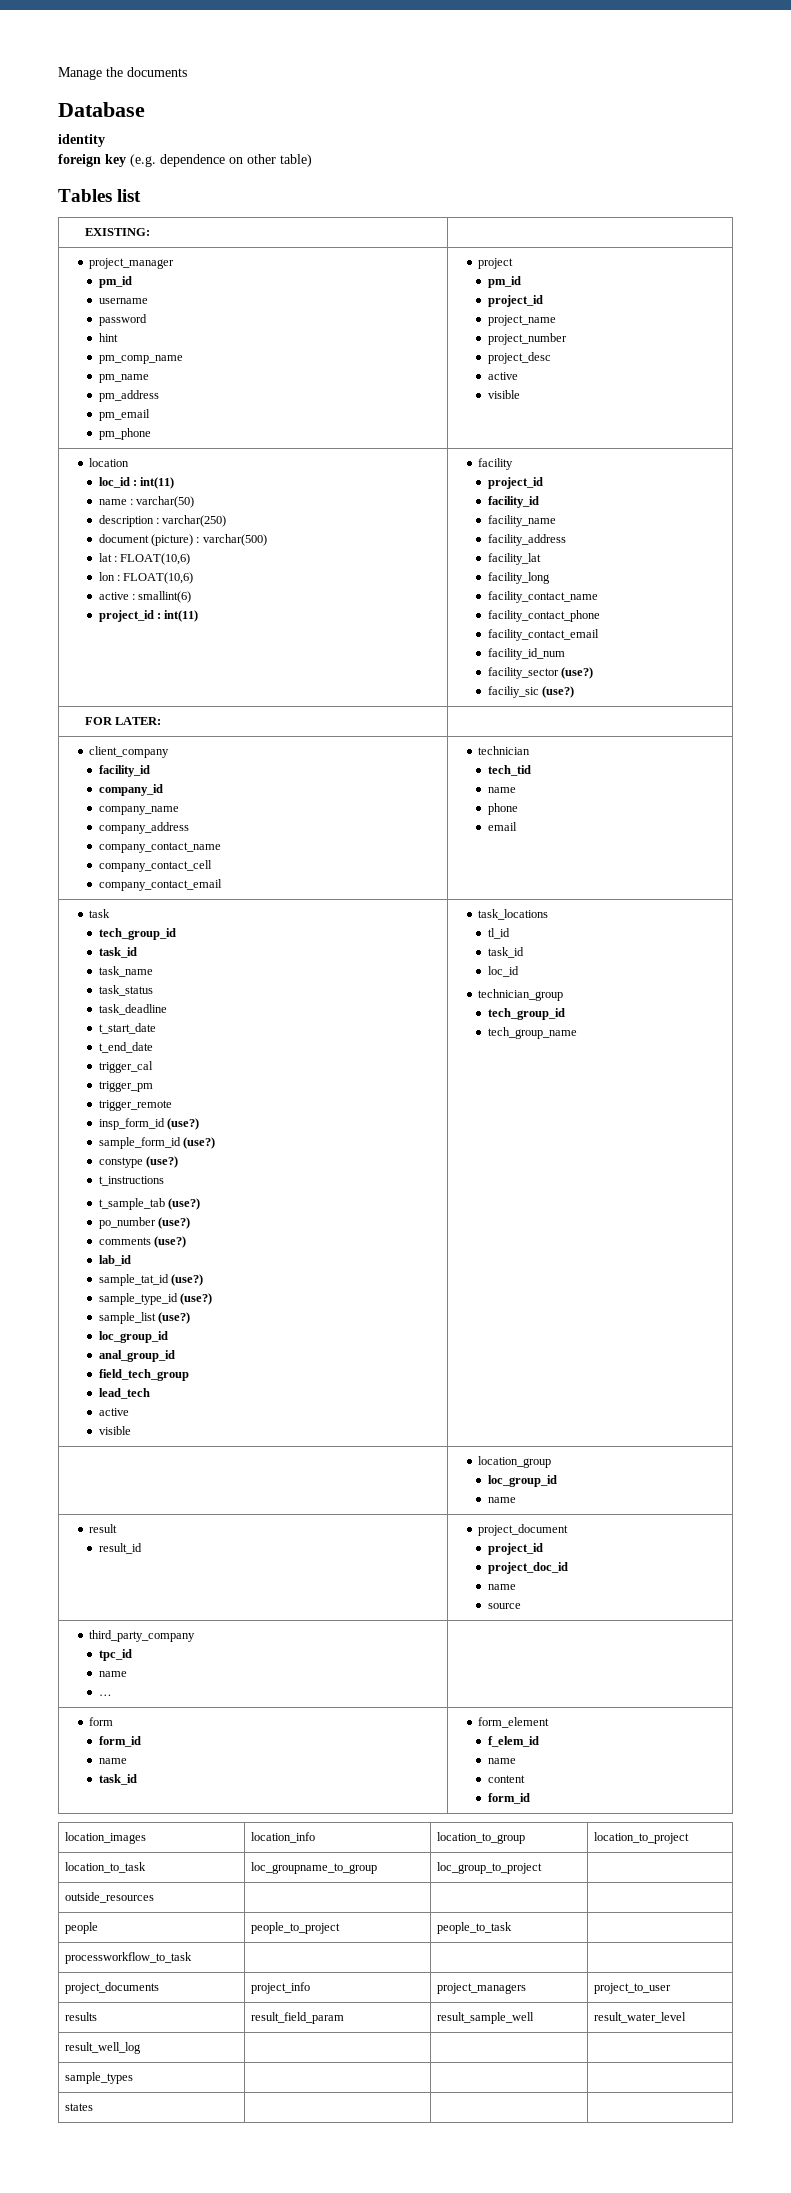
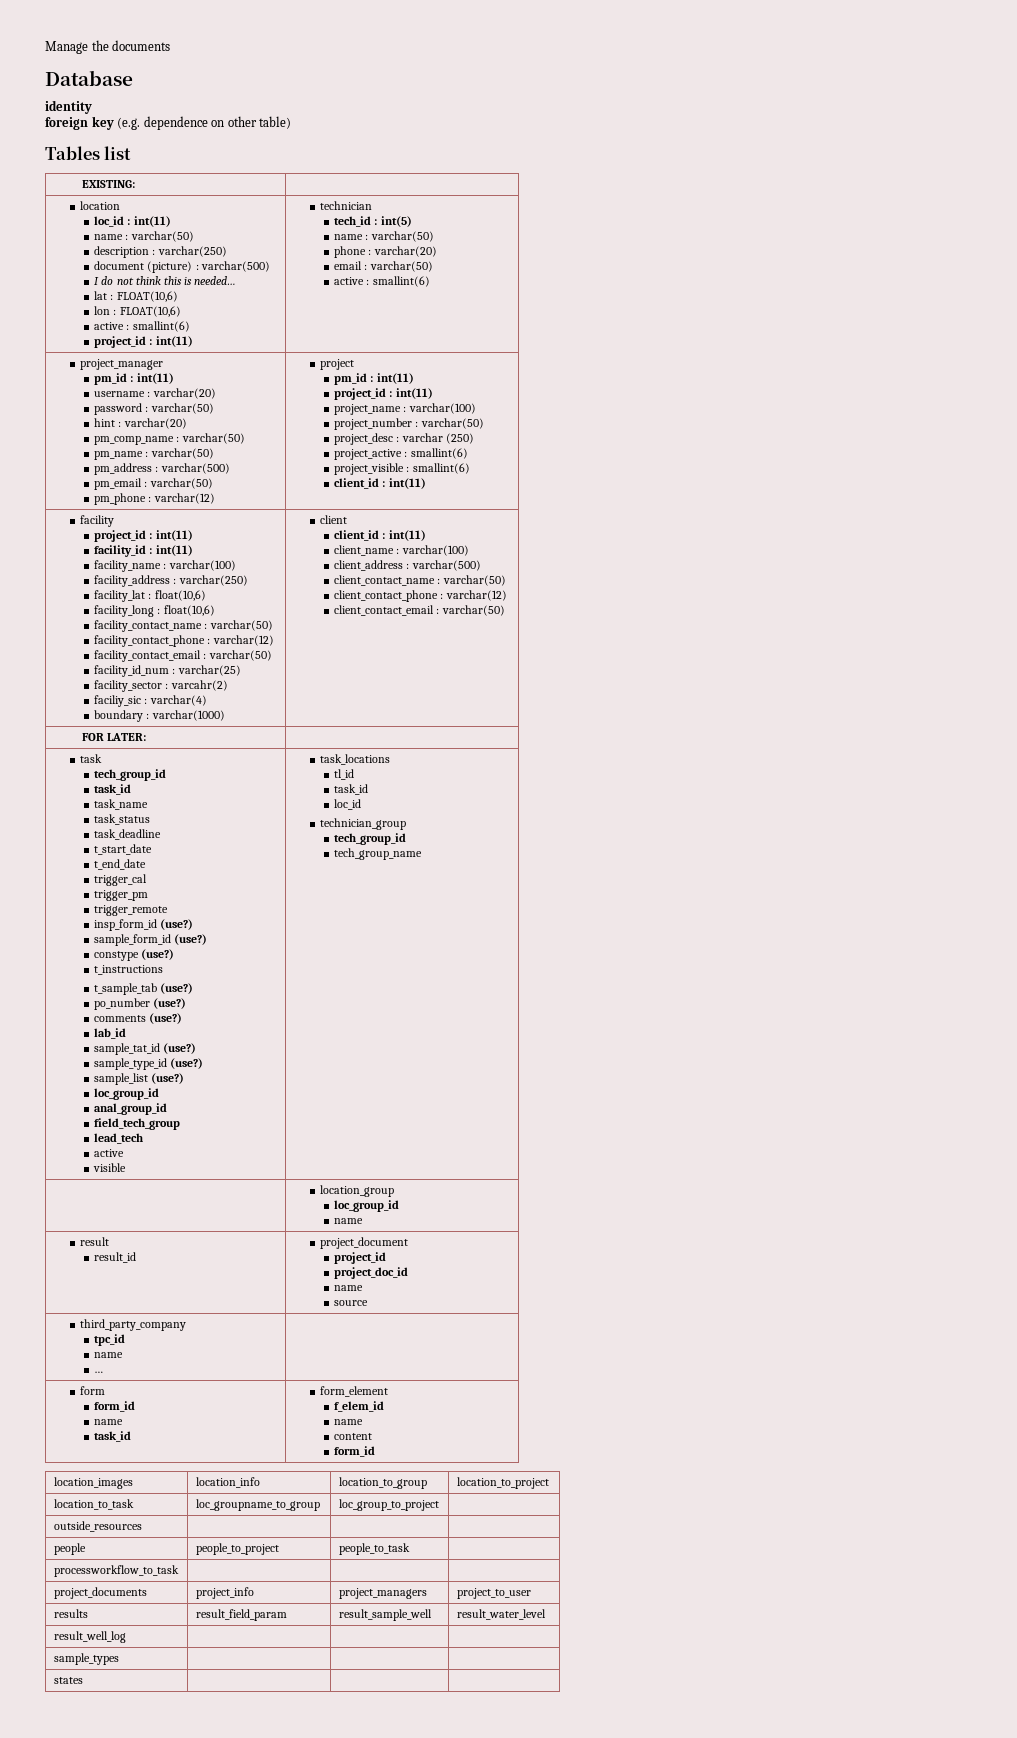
[88,258,174,269] [98,276,132,288] [98,298,148,304] [98,314,147,326] [98,333,118,342] [98,355,183,364] [98,374,149,383] [98,390,159,402] [98,409,150,421] [98,428,151,440] [477,258,513,269] [487,276,521,288] [487,295,543,307] [487,315,556,326] [487,333,567,345] [487,352,551,364] [487,372,518,380] [487,390,520,399] // project_manager // pm_id // username // password // hint // pm_comp_name // pm_name // pm_address // pm_email // pm_phone | project // pm_id // project_id // project_name // project_number // project_desc // active // visible -> (135, 184) none
(267, 540) none -> [94,276,236,285] // I do not think this is needed…
(199, 616) none -> [320,201,373,210] [334,216,412,227] [334,231,434,242] [334,246,437,258] [334,261,433,272] [334,276,430,287] [80,359,164,370] [94,373,174,385] [94,388,216,399] [94,403,214,415] [94,418,187,429] [94,433,245,445] [94,448,214,460] [94,463,230,475] [94,478,213,490] [94,493,215,505] [320,359,355,370] [334,373,414,385] [334,388,433,400] [334,403,476,415] [334,418,484,430] [334,433,474,445] [334,448,468,460] [334,463,470,475] [334,478,426,489] technician // tech_id : int(5) // name : varchar(50) // phone : varchar(20) // email : varchar(50) // active : smallint(6) // project_manager // pm_id : int(11) // username : varchar(20) // password : varchar(50) // hint : varchar(20) // pm_comp_name : varchar(50) // pm_name : varchar(50) // pm_address : varchar(500) // pm_email : varchar(50) // pm_phone : varchar(12) | project // pm_id : int(11) // project_id : int(11) // project_name : varchar(100) // project_number : varchar(50) // project_desc : varchar (250) // project_active : smallint(6) // project_visible : smallint(6) // client_id : int(11) //
[487,496,539,508] // facility_id -> [149,530,193,541] [94,545,193,557] : int(11) // facility_id : int(11)
(556, 521) none -> [163,560,236,571] : varchar(100)
(566, 540) none -> [173,575,248,586] : varchar(250)
(541, 559) none -> [148,590,206,601] : float(10,6)
(550, 578) none -> [157,605,215,616] : float(10,6)
(598, 597) none -> [204,620,273,631] : varchar(50)
(600, 616) none -> [207,635,274,646] : varchar(12)
(599, 635) none -> [203,650,272,661] : varchar(50)
(565, 654) none -> [172,665,241,676] : varchar(25)
[560,667,593,679] (use?) -> [165,680,228,691] : varcahr(2)
[541,686,574,698] [84,717,162,725] [88,746,169,758] [98,765,150,777] [98,784,163,796] [98,806,179,815] [98,822,189,834] [98,842,221,853] [98,860,212,872] [98,879,222,891] [477,746,530,755] [487,765,531,776] [487,787,516,793] [487,803,518,815] [487,822,517,831] (use?) // FOR LATER: | // client_company // facility_id // company_id // company_name // company_address // company_contact_name // company_contact_cell // company_contact_email | technician // tech_tid // name // phone // email -> [144,695,207,706] [94,710,225,722] [320,515,348,524] [334,530,426,541] [334,545,469,556] [334,560,481,571] [334,575,506,586] [334,590,507,602] [334,605,505,616] [81,733,146,741] : varchar(4) // boundary : varchar(1000) | client // client_id : int(11) // client_name : varchar(100) // client_address : varchar(500) // client_contact_name : varchar(50) // client_contact_phone : varchar(12) // client_contact_email : varchar(50) // FOR LATER: |

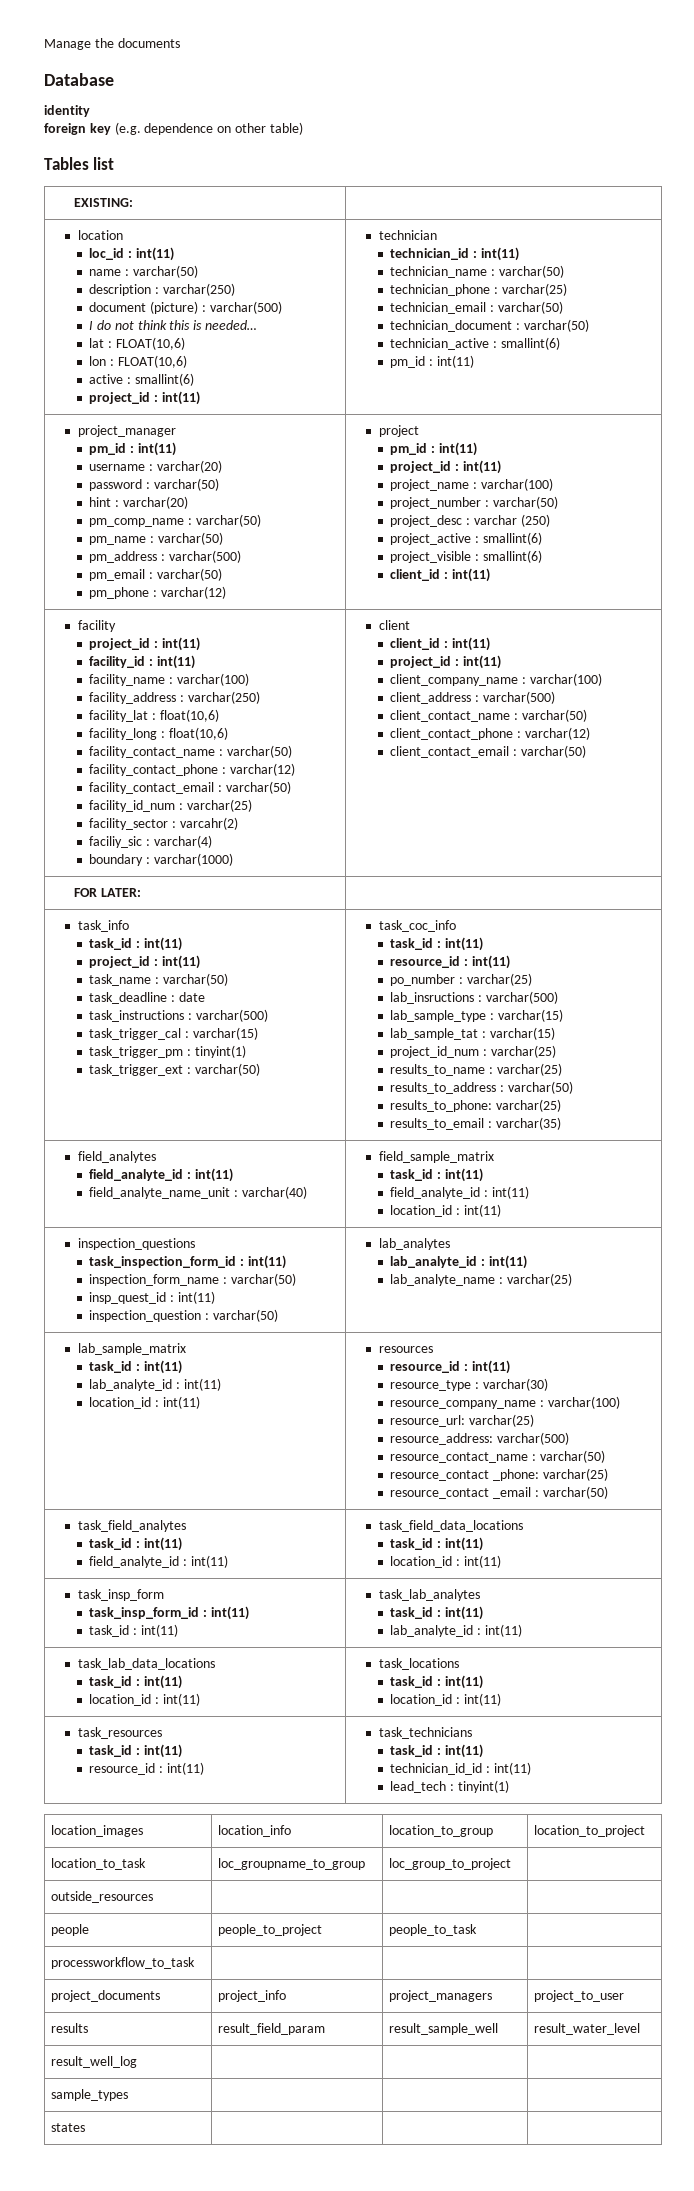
[334,216,412,227] [334,231,434,242] [334,246,437,258] [334,261,433,272] [334,276,430,287] tech_id : int(5) // name : varchar(50) // phone : varchar(20) // email : varchar(50) // active : smallint(6) -> [390,247,519,261] [390,265,564,278] [390,283,567,296] [390,301,563,314] [390,319,589,332] [390,337,560,350] [390,355,474,368] technician_id : int(11) // technician_name : varchar(50) // technician_phone : varchar(25) // technician_email : varchar(50) // technician_document : varchar(50) // technician_active : smallint(6) // pm_id : int(11)
[334,545,395,556] client_name -> [390,655,501,669] [390,674,519,686] project_id : int(11) // client_company_name
[80,754,103,763] [94,769,167,781] [94,784,132,795] task // tech_group_id // task_id -> [77,920,129,932] [89,937,182,951] [89,955,200,969] task_info // task_id : int(11) // project_id : int(11)
[94,814,151,825] // task_status -> [155,973,228,986] : varchar(50)
[94,844,153,855] [94,859,147,870] [94,874,148,886] [94,890,149,901] [94,905,169,916] [94,919,194,931] [94,934,208,946] [94,949,175,961] [94,965,164,975] [94,983,194,995] [94,998,187,1010] [94,1013,183,1024] [94,1028,127,1039] [94,1043,197,1055] [94,1058,204,1070] [94,1073,185,1085] [94,1088,160,1100] [94,1103,168,1115] [94,1118,181,1130] [94,1133,144,1144] [94,1149,125,1157] [93,1163,127,1172] [320,754,391,765] [334,769,355,780] [334,784,369,795] [334,799,362,810] [320,818,407,830] [334,833,407,845] [334,848,423,860] [320,1185,395,1197] [334,1200,400,1212] [334,1218,364,1224] [80,1237,110,1246] [94,1252,137,1263] [320,1237,409,1249] [334,1252,387,1264] [334,1267,409,1279] [334,1285,364,1291] [334,1300,369,1306] [80,1319,187,1331] [94,1334,126,1346] [94,1352,124,1358] [94,1371,104,1373] [80,1386,106,1395] [94,1401,136,1412] [94,1419,124,1425] [94,1431,132,1442] [320,1386,389,1397] [334,1401,385,1412] [334,1419,364,1425] [334,1433,373,1440] [334,1446,376,1457] // t_start_date // t_end_date // trigger_cal // trigger_pm // trigger_remote // insp_form_id (use?) // sample_form_id (use?) // constype (use?) // t_instructions // t_sample_tab (use?) // po_number (use?) // comments (use?) // lab_id // sample_tat_id (use?) // sample_type_id (use?) // sample_list (use?) // loc_group_id // anal_group_id // field_tech_group // lead_tech // active // visible | task_locations // tl_id // task_id // loc_id // technician_group // tech_group_id // tech_group_name // | location_group // loc_group_id // name // result // result_id | project_document // project_id // project_doc_id // name // source // third_party_company // tpc_id // name // … | // form // form_id // name // task_id | form_element // f_elem_id // name // content // form_id -> [171,992,205,1002] [89,1009,268,1022] [89,1027,258,1040] [89,1045,246,1058] [89,1063,260,1076] [378,920,456,932] [390,937,483,951] [390,955,510,969] [390,973,532,986] [390,991,558,1004] [390,1009,563,1022] [390,1027,555,1040] [390,1045,556,1058] [390,1063,562,1076] [390,1081,573,1094] [390,1099,562,1112] [390,1117,561,1130] [77,1151,156,1163] [89,1168,233,1182] [89,1186,307,1199] [378,1151,494,1163] [390,1168,483,1182] [390,1186,529,1199] [390,1204,501,1217] [77,1238,195,1250] [89,1255,286,1269] [89,1273,296,1286] [89,1291,215,1304] [89,1309,278,1322] [378,1238,450,1250] [390,1255,527,1269] [390,1273,572,1286] [77,1343,186,1355] [89,1360,182,1374] [89,1378,221,1391] [89,1396,200,1409] [378,1346,433,1353] [390,1360,510,1374] [390,1378,548,1391] [390,1396,620,1409] [390,1414,535,1427] [390,1432,570,1445] [390,1450,605,1463] [390,1468,608,1481] [390,1486,608,1499] [77,1520,186,1532] [89,1537,182,1551] [89,1555,228,1568] [378,1520,523,1532] [390,1537,483,1551] [390,1555,501,1568] [77,1589,164,1601] [89,1606,249,1620] [89,1624,178,1637] [378,1589,480,1601] [390,1606,483,1620] [390,1624,522,1637] [77,1658,215,1670] [89,1675,182,1689] [89,1693,200,1706] [378,1658,459,1670] [390,1675,483,1689] [390,1693,501,1706] [77,1727,162,1739] [89,1744,182,1758] [89,1762,204,1775] [378,1727,472,1739] [390,1744,483,1758] [390,1762,531,1775] [390,1780,509,1793] : date // task_instructions : varchar(500) // task_trigger_cal : varchar(15) // task_trigger_pm : tinyint(1) // task_trigger_ext : varchar(50) | task_coc_info // task_id : int(11) // resource_id : int(11) // po_number : varchar(25) // lab_insructions : varchar(500) // lab_sample_type : varchar(15) // lab_sample_tat : varchar(15) // project_id_num : varchar(25) // results_to_name : varchar(25) // results_to_address : varchar(50) // results_to_phone: varchar(25) // results_to_email : varchar(35) // field_analytes // field_analyte_id : int(11) // field_analyte_name_unit : varchar(40) | field_sample_matrix // task_id : int(11) // field_analyte_id : int(11) // location_id : int(11) // inspection_questions // task_inspection_form_id : int(11) // inspection_form_name : varchar(50) // insp_quest_id : int(11) // inspection_question : varchar(50) | lab_analytes // lab_analyte_id : int(11) // lab_analyte_name : varchar(25) // lab_sample_matrix // task_id : int(11) // lab_analyte_id : int(11) // location_id : int(11) | resources // resource_id : int(11) // resource_type : varchar(30) // resource_company_name : varchar(100) // resource_url: varchar(25) // resource_address: varchar(500) // resource_contact_name : varchar(50) // resource_contact _phone: varchar(25) // resource_contact _email : varchar(50) // task_field_analytes // task_id : int(11) // field_analyte_id : int(11) | task_field_data_locations // task_id : int(11) // location_id : int(11) // task_insp_form // task_insp_form_id : int(11) // task_id : int(11) | task_lab_analytes // task_id : int(11) // lab_analyte_id : int(11) // task_lab_data_locations // task_id : int(11) // location_id : int(11) | task_locations // task_id : int(11) // location_id : int(11) // task_resources // task_id : int(11) // resource_id : int(11) | task_technicians // task_id : int(11) // technician_id_id : int(11) // lead_tech : tinyint(1)

